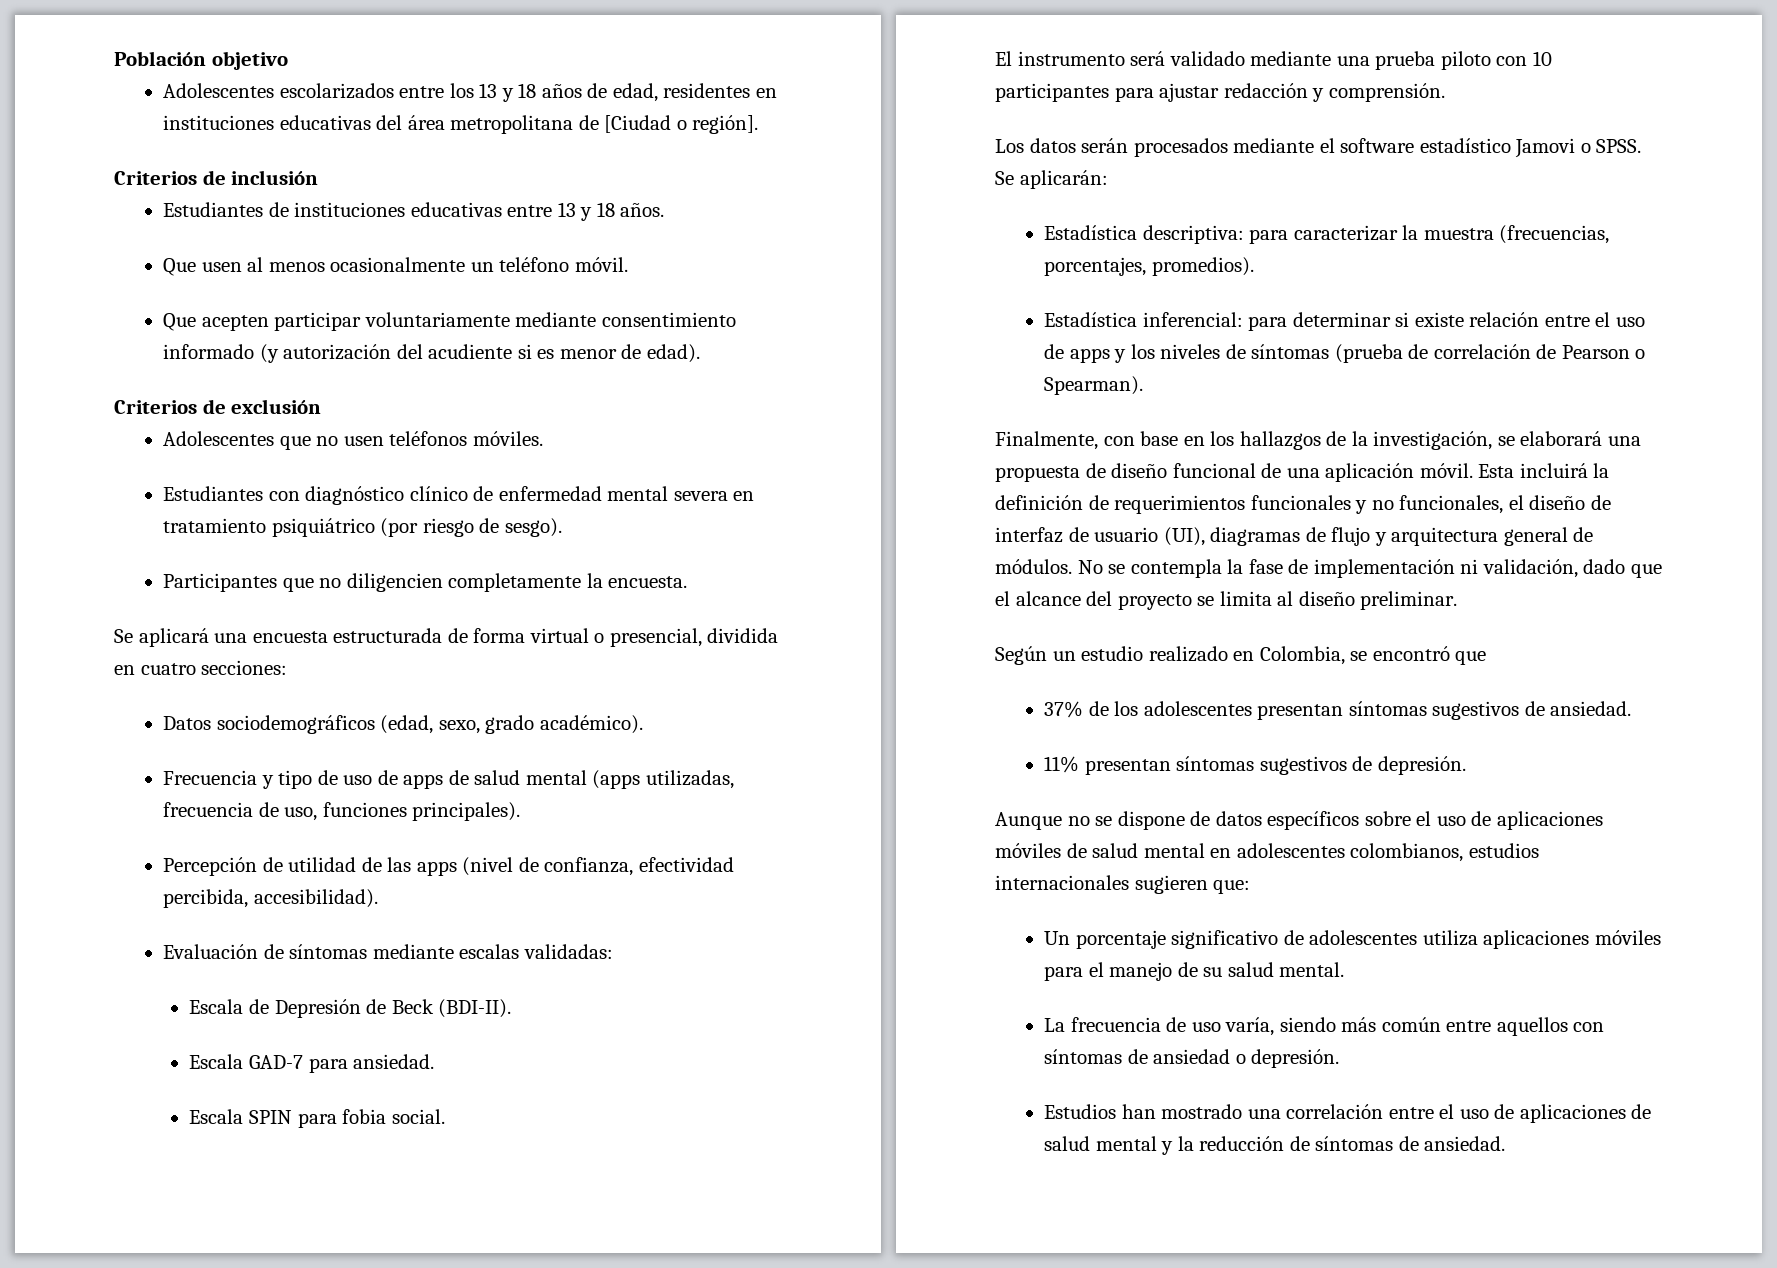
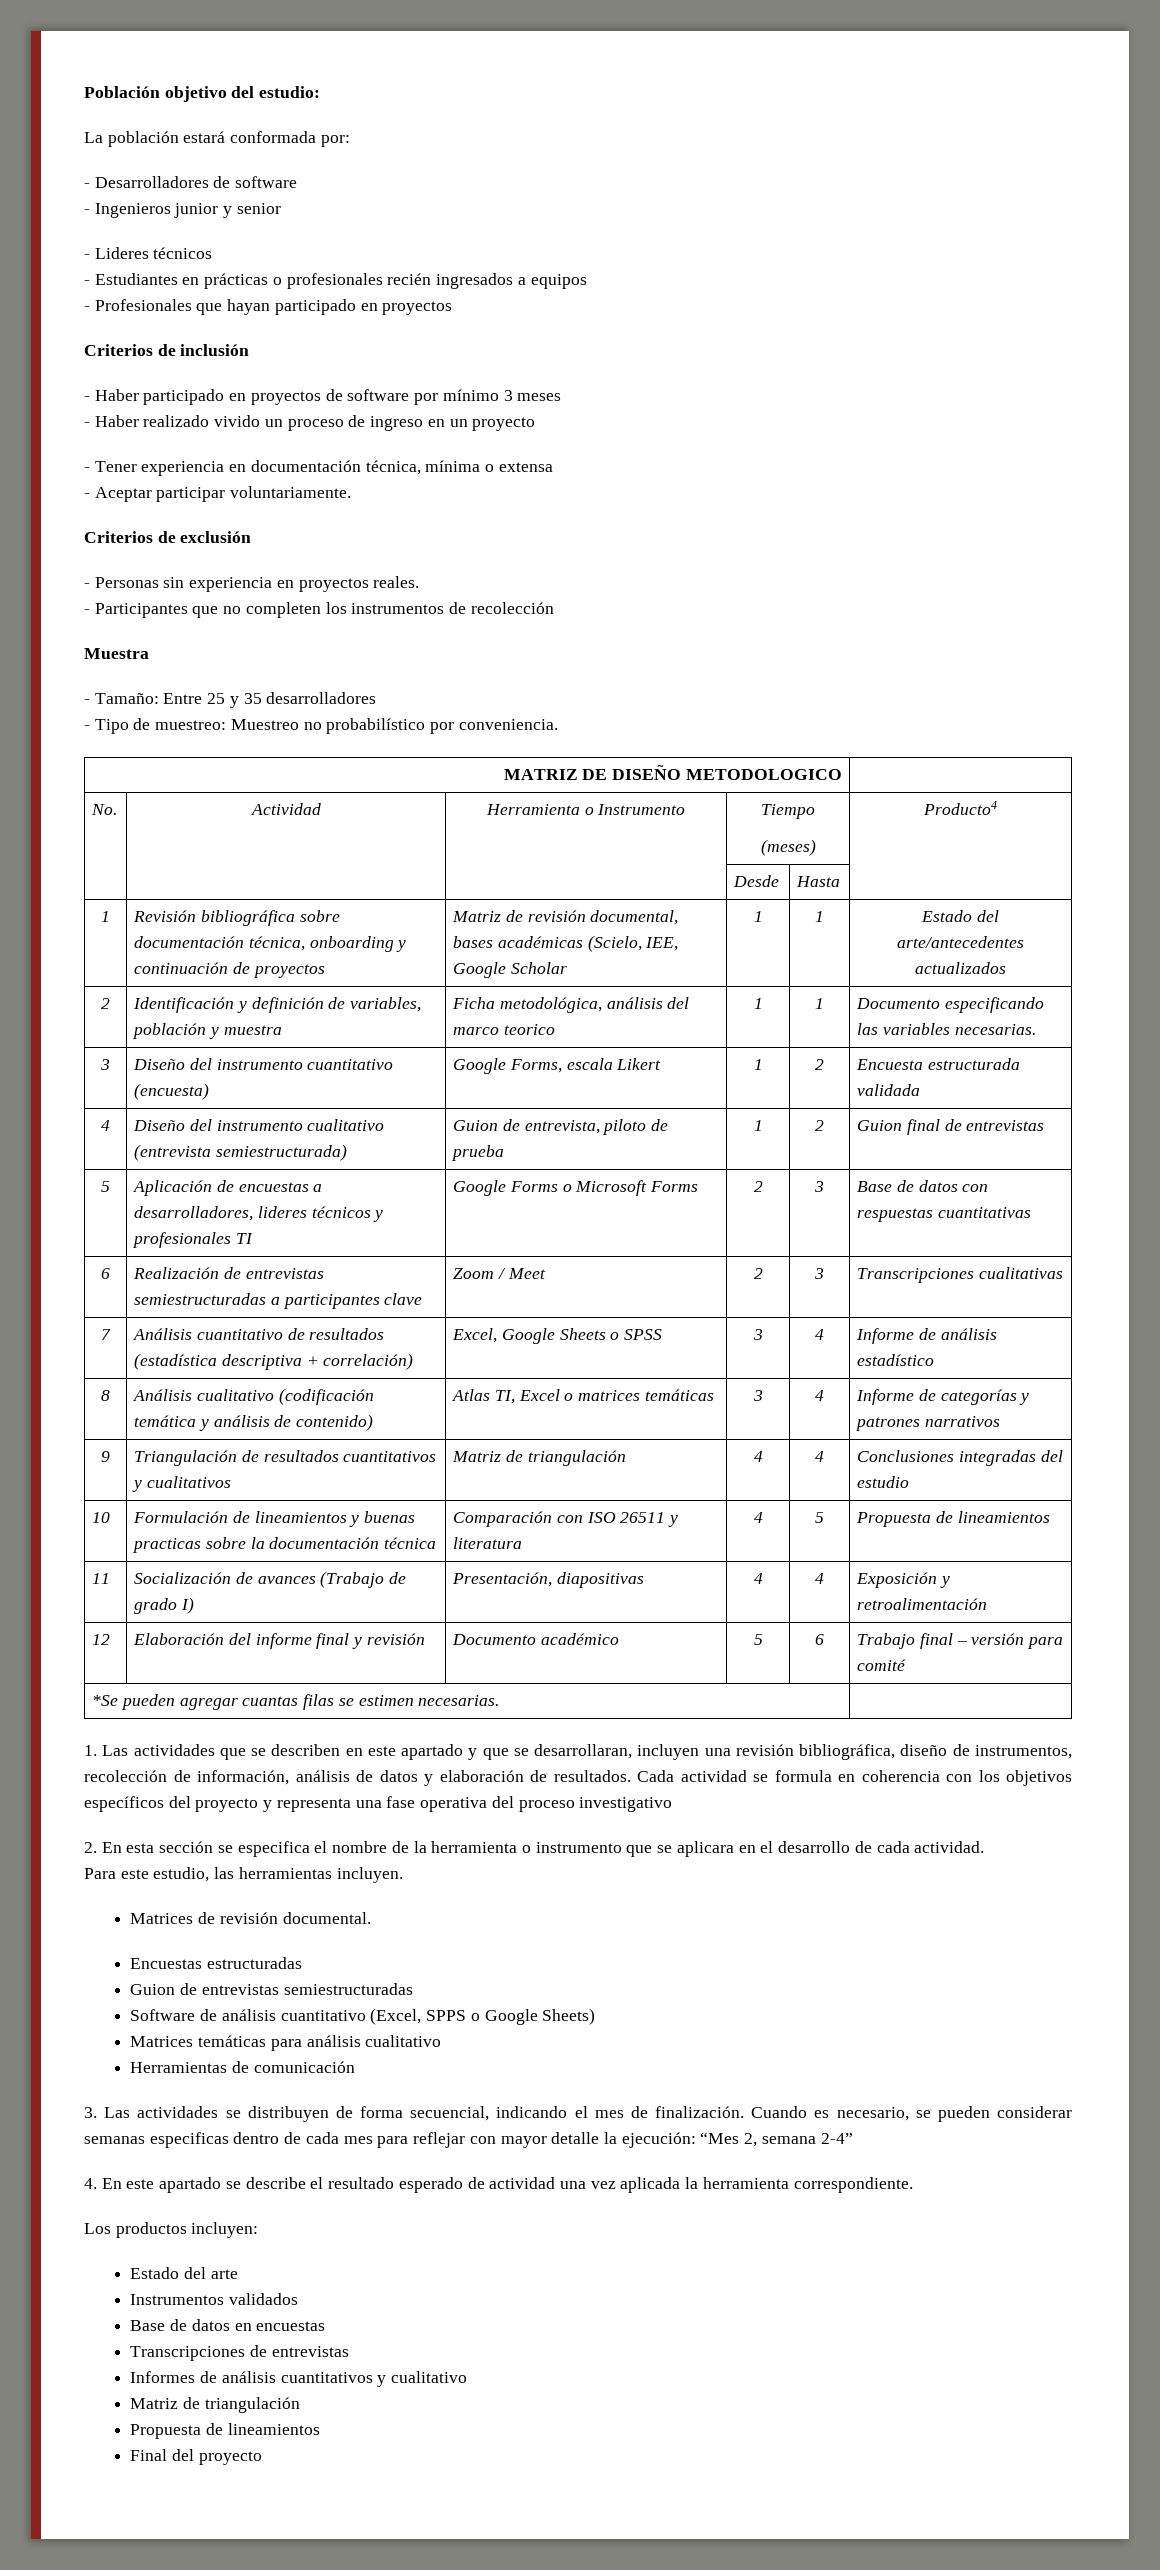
[163,83,777,102] [163,115,759,134] [114,170,319,185] [163,202,665,221] [163,257,628,276] [163,312,736,331] [163,344,700,363] [114,399,322,414] [163,431,543,450] [163,486,755,505] [163,518,562,537] [163,573,688,592] [114,628,779,647] [114,660,288,675] [163,715,643,734] [163,770,734,789] [163,802,521,821] [163,857,734,876] [163,889,378,908] [163,944,613,959] [189,999,512,1018] [189,1054,435,1073] [189,1109,445,1128] [995,51,1552,70] [995,83,1445,102] [995,138,1642,158] [995,170,1108,189] [1044,225,1610,244] [1044,257,1254,276] [1044,312,1645,331] [1044,344,1646,363] [1044,376,1144,395] [995,431,1641,450] [995,463,1610,482] [995,495,1611,514] [995,527,1594,546] [995,559,1662,578] [995,591,1458,610] [995,646,1487,665] [1044,701,1632,720] [1044,756,1466,775] [995,811,1603,830] [995,843,1539,862] [995,875,1251,894] [1044,930,1661,949] [1044,962,1345,981] [1044,1017,1605,1036] [1044,1049,1340,1068] [1044,1104,1652,1123] [1044,1136,1506,1155] // Adolescentes escolarizados entre los 13 y 18 años de edad, residentes en instituciones educativas del área metropolitana de [Ciudad o región]. // Criterios de inclusión // Estudiantes de instituciones educativas entre 13 y 18 años. // Que usen al menos ocasionalmente un teléfono móvil. // Que acepten participar voluntariamente mediante consentimiento informado (y autorización del acudiente si es menor de edad). // Criterios de exclusión // Adolescentes que no usen teléfonos móviles. // Estudiantes con diagnóstico clínico de enfermedad mental severa en tratamiento psiquiátrico (por riesgo de sesgo). // Participantes que no diligencien completamente la encuesta. // Se aplicará una encuesta estructurada de forma virtual o presencial, dividida en cuatro secciones: // Datos sociodemográficos (edad, sexo, grado académico). // Frecuencia y tipo de uso de apps de salud mental (apps utilizadas, frecuencia de uso, funciones principales). // Percepción de utilidad de las apps (nivel de confianza, efectividad percibida, accesibilidad). // Evaluación de síntomas mediante escalas validadas: // Escala de Depresión de Beck (BDI-II). // Escala GAD-7 para ansiedad. // Escala SPIN para fobia social. // El instrumento será validado mediante una prueba piloto con 10 participantes para ajustar redacción y comprensión. // Los datos serán procesados mediante el software estadístico Jamovi o SPSS. Se aplicarán: // Estadística descriptiva: para caracterizar la muestra (frecuencias, porcentajes, promedios). // Estadística inferencial: para determinar si existe relación entre el uso de apps y los niveles de síntomas (prueba de correlación de Pearson o Spearman). // Finalmente, con base en los hallazgos de la investigación, se elaborará una propuesta de diseño funcional de una aplicación móvil. Esta incluirá la definición de requerimientos funcionales y no funcionales, el diseño de interfaz de usuario (UI), diagramas de flujo y arquitectura general de módulos. No se contempla la fase de implementación ni validación, dado que el alcance del proyecto se limita al diseño preliminar. // Según un estudio realizado en Colombia, se encontró que // 37% de los adolescentes presentan síntomas sugestivos de ansiedad. // 11% presentan síntomas sugestivos de depresión. // Aunque no se dispone de datos específicos sobre el uso de aplicaciones móviles de salud mental en adolescentes colombianos, estudios internacionales sugieren que: // Un porcentaje significativo de adolescentes utiliza aplicaciones móviles para el manejo de su salud mental. // La frecuencia de uso varía, siendo más común entre aquellos con síntomas de ansiedad o depresión. // Estudios han mostrado una correlación entre el uso de aplicaciones de salud mental y la reducción de síntomas de ansiedad. -> [231,86,321,98] [84,131,350,147] [84,176,298,188] [84,203,281,218] [84,247,213,259] [84,273,587,289] [84,299,453,315] [84,344,250,356] [84,389,562,405] [84,415,536,431] [84,460,553,476] [84,486,352,502] [84,531,252,543] [84,576,420,592] [84,602,554,618] [84,648,149,659] [84,692,377,708] [84,718,558,734] [503,765,842,780] [91,804,118,815] [250,803,321,815] [485,804,686,815] [761,804,815,819] [760,839,816,856] [923,801,997,815] [733,875,780,887] [796,876,841,887] [101,911,110,922] [133,910,340,926] [134,936,407,952] [134,962,325,978] [452,910,679,925] [453,935,679,952] [453,962,567,978] [753,911,763,922] [815,911,824,922] [921,910,999,922] [897,936,1024,948] [915,962,1006,974] [101,998,110,1009] [133,997,422,1013] [132,1023,282,1039] [452,997,690,1013] [453,1024,555,1035] [753,998,763,1009] [815,998,824,1009] [856,997,1044,1013] [857,1023,1036,1035] [100,1059,110,1070] [133,1058,394,1070] [134,1083,210,1100] [453,1058,662,1074] [753,1059,763,1070] [815,1059,824,1070] [856,1058,1020,1070] [857,1084,921,1096] [101,1120,110,1131] [133,1119,385,1131] [134,1144,347,1161] [453,1119,669,1135] [451,1145,505,1161] [753,1120,763,1131] [815,1120,824,1131] [857,1119,1045,1135] [101,1181,110,1192] [133,1180,323,1196] [134,1206,384,1222] [132,1232,253,1248] [453,1180,699,1196] [753,1181,763,1192] [814,1181,824,1192] [857,1180,989,1192] [857,1207,1031,1222] [101,1268,110,1279] [133,1267,324,1279] [134,1293,423,1309] [453,1268,546,1279] [753,1268,763,1279] [814,1268,824,1279] [857,1267,1063,1283] [101,1329,111,1340] [133,1328,385,1340] [134,1353,414,1370] [452,1328,663,1344] [752,1329,763,1340] [815,1329,824,1340] [856,1328,997,1344] [857,1354,935,1366] [101,1390,110,1401] [133,1388,374,1405] [134,1414,374,1431] [452,1389,714,1404] [752,1390,763,1401] [815,1390,824,1401] [856,1389,1030,1405] [855,1416,1000,1431] [101,1451,110,1462] [134,1450,437,1466] [132,1476,231,1492] [452,1450,626,1466] [753,1451,763,1462] [815,1451,824,1462] [857,1450,1063,1466] [857,1476,910,1488] [92,1512,111,1523] [133,1511,416,1527] [132,1537,437,1553] [453,1511,679,1527] [453,1537,523,1549] [753,1512,763,1523] [815,1512,824,1523] [856,1511,1050,1527] [92,1573,111,1584] [134,1571,407,1588] [134,1597,194,1614] [452,1572,644,1588] [753,1573,763,1584] [815,1573,824,1584] [856,1572,950,1588] [857,1598,988,1610] [92,1634,111,1645] [133,1633,425,1649] [452,1633,619,1645] [753,1634,763,1645] [815,1634,824,1645] [857,1633,1064,1649] [857,1659,907,1671] [92,1694,500,1710] [84,1744,1073,1760] [84,1770,1072,1786] [84,1796,673,1812] [84,1841,985,1857] [84,1867,403,1883] [130,1912,371,1924] [130,1957,303,1969] [130,1983,413,1995] [130,2008,596,2025] [130,2035,442,2051] [130,2061,355,2073] [84,2106,1072,2122] [84,2132,853,2148] [84,2177,913,2193] [84,2222,259,2238] [130,2267,238,2279] [130,2293,299,2305] [130,2319,326,2331] [130,2345,349,2361] [130,2371,468,2387] [130,2397,300,2413] [130,2423,320,2439] [130,2449,262,2465] del estudio: // La población estará conformada por: // - Desarrolladores de software // - Ingenieros junior y senior // - Lideres técnicos // - Estudiantes en prácticas o profesionales recién ingresados a equipos // - Profesionales que hayan participado en proyectos // Criterios de inclusión // - Haber participado en proyectos de software por mínimo 3 meses // - Haber realizado vivido un proceso de ingreso en un proyecto // - Tener experiencia en documentación técnica, mínima o extensa // - Aceptar participar voluntariamente. // Criterios de exclusión // - Personas sin experiencia en proyectos reales. // - Participantes que no completen los instrumentos de recolección // Muestra // - Tamaño: Entre 25 y 35 desarrolladores // - Tipo de muestreo: Muestreo no probabilístico por conveniencia. // MATRIZ DE DISEÑO METODOLOGICO | // No. | Actividad | Herramienta o Instrumento | Tiempo // (meses) | Producto4 // | | | Desde | Hasta | // 1 | Revisión bibliográfica sobre documentación técnica, onboarding y continuación de proyectos | Matriz de revisión documental, bases académicas (Scielo, IEE, Google Scholar | 1 | 1 | Estado del arte/antecedentes actualizados // 2 | Identificación y definición de variables, población y muestra | Ficha metodológica, análisis del marco teorico | 1 | 1 | Documento especificando las variables necesarias. // 3 | Diseño del instrumento cuantitativo (encuesta) | Google Forms, escala Likert | 1 | 2 | Encuesta estructurada validada // 4 | Diseño del instrumento cualitativo (entrevista semiestructurada) | Guion de entrevista, piloto de prueba | 1 | 2 | Guion final de entrevistas // 5 | Aplicación de encuestas a desarrolladores, lideres técnicos y profesionales TI | Google Forms o Microsoft Forms | 2 | 3 | Base de datos con respuestas cuantitativas // 6 | Realización de entrevistas semiestructuradas a participantes clave | Zoom / Meet | 2 | 3 | Transcripciones cualitativas // 7 | Análisis cuantitativo de resultados (estadística descriptiva + correlación) | Excel, Google Sheets o SPSS | 3 | 4 | Informe de análisis estadístico // 8 | Análisis cualitativo (codificación temática y análisis de contenido) | Atlas TI, Excel o matrices temáticas | 3 | 4 | Informe de categorías y patrones narrativos // 9 | Triangulación de resultados cuantitativos y cualitativos | Matriz de triangulación | 4 | 4 | Conclusiones integradas del estudio // 10 | Formulación de lineamientos y buenas practicas sobre la documentación técnica | Comparación con ISO 26511 y literatura | 4 | 5 | Propuesta de lineamientos // 11 | Socialización de avances (Trabajo de grado I) | Presentación, diapositivas | 4 | 4 | Exposición y retroalimentación // 12 | Elaboración del informe final y revisión | Documento académico | 5 | 6 | Trabajo final – versión para comité // *Se pueden agregar cuantas filas se estimen necesarias. | // 1. Las actividades que se describen en este apartado y que se desarrollaran, incluyen una revisión bibliográfica, diseño de instrumentos, recolección de información, análisis de datos y elaboración de resultados. Cada actividad se formula en coherencia con los objetivos específicos del proyecto y representa una fase operativa del proceso investigativo // 2. En esta sección se especifica el nombre de la herramienta o instrumento que se aplicara en el desarrollo de cada actividad. // Para este estudio, las herramientas incluyen. // Matrices de revisión documental. // Encuestas estructuradas // Guion de entrevistas semiestructuradas // Software de análisis cuantitativo (Excel, SPPS o Google Sheets) // Matrices temáticas para análisis cualitativo // Herramientas de comunicación // 3. Las actividades se distribuyen de forma secuencial, indicando el mes de finalización. Cuando es necesario, se pueden considerar semanas especificas dentro de cada mes para reflejar con mayor detalle la ejecución: “Mes 2, semana 2-4” // 4. En este apartado se describe el resultado esperado de actividad una vez aplicada la herramienta correspondiente. // Los productos incluyen: // Estado del arte // Instrumentos validados // Base de datos en encuestas // Transcripciones de entrevistas // Informes de análisis cuantitativos y cualitativo // Matriz de triangulación // Propuesta de lineamientos // Final del proyecto

